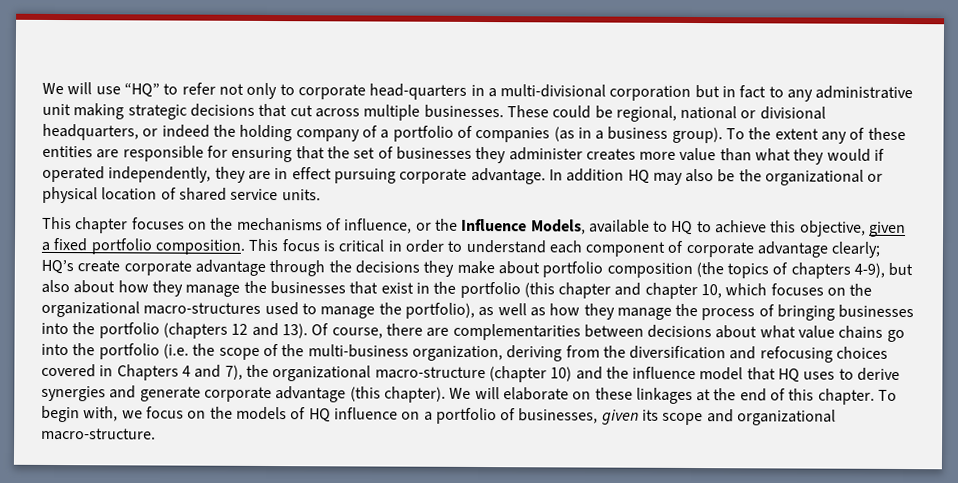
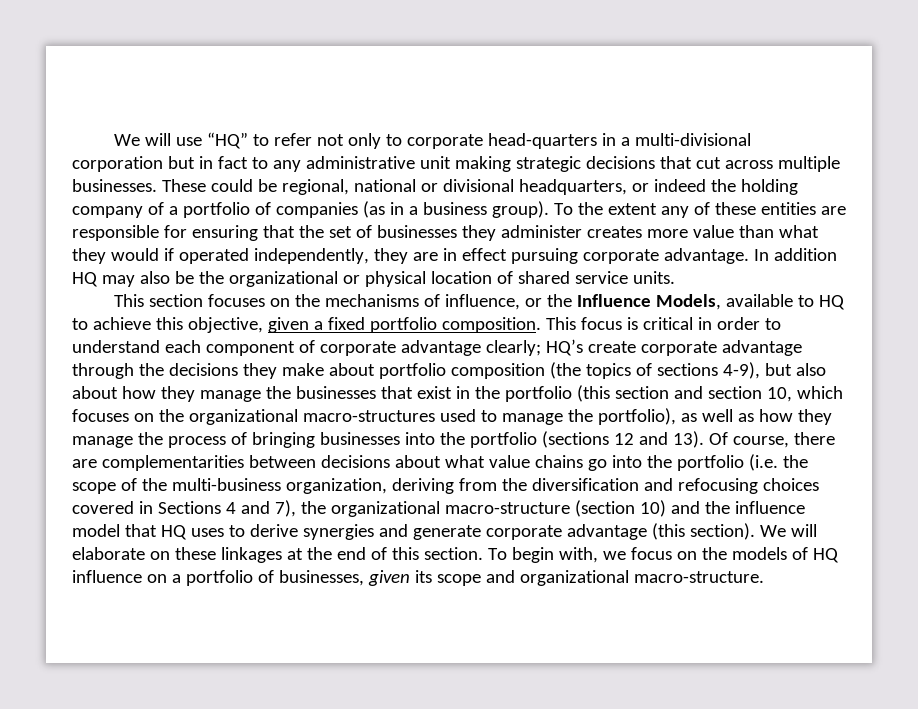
[75,217,129,234] chapter -> [149,294,204,307] section
[790,262,851,279] chapters -> [656,363,718,376] sections
[558,282,698,300] chapter and chapter -> [614,386,762,399] section and section
[162,322,228,339] (chapters -> [541,431,609,448] (sections
[116,364,179,381] Chapters -> [157,501,221,514] Sections
[488,366,547,383] (chapter -> [574,500,635,517] (section
[383,386,446,403] chapter). -> [689,523,755,540] section).
[817,388,875,405] chapter. -> [423,547,483,560] section.

